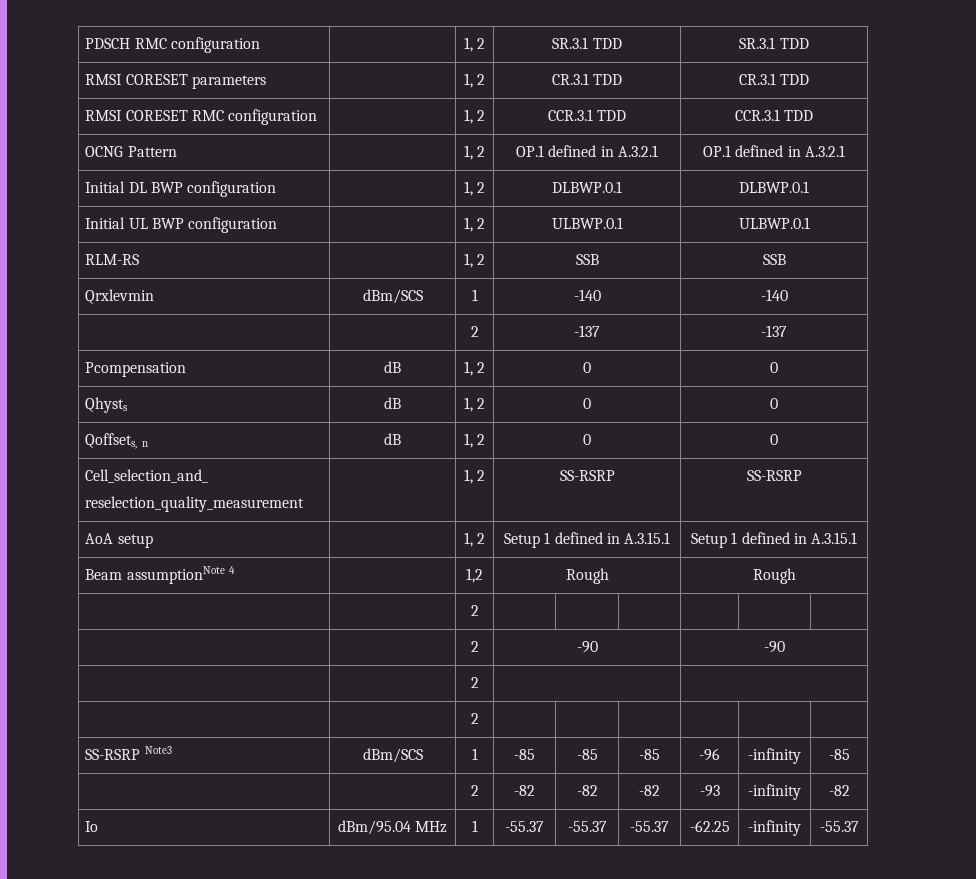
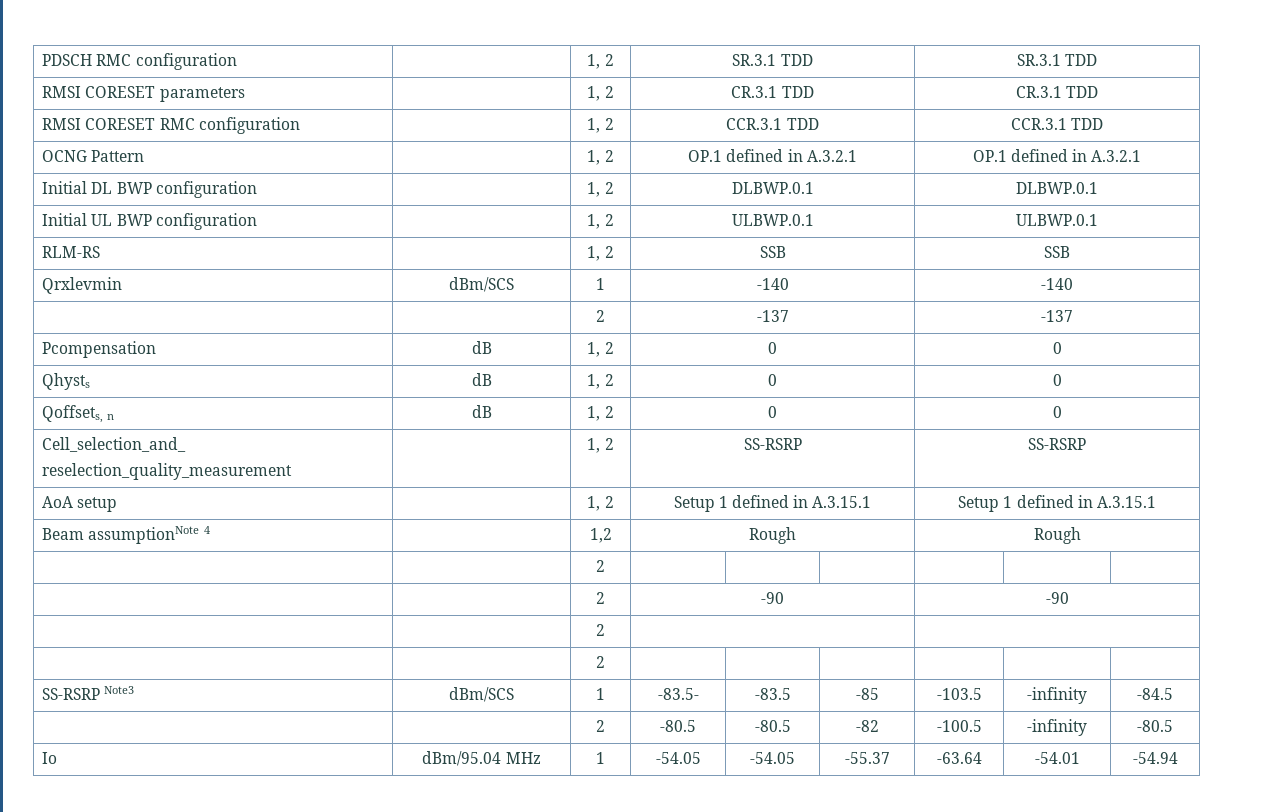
[514,749,535,760] [576,749,598,760] [639,749,660,760] [699,748,720,761] [748,748,801,764] [828,749,850,760] [470,785,479,796] [514,785,535,796] [576,785,598,796] [639,785,660,796] [699,785,720,797] [748,784,801,800] [828,785,850,796] -85 | -85 | -85 | -96 | -infinity | -85 // | | 2 | -82 | -82 | -82 | -93 | -infinity | -82 -> [657,688,699,700] [754,688,791,700] [855,688,879,700] [936,688,982,700] [1027,687,1087,704] [1137,688,1173,700] [596,720,605,732] [660,720,696,732] [754,720,791,732] [855,720,879,732] [936,720,982,732] [1027,719,1087,736] [1137,720,1173,732] -83.5- | -83.5 | -85 | -103.5 | -infinity | -84.5 // | | 2 | -80.5 | -80.5 | -82 | -100.5 | -infinity | -80.5
[505,821,544,832] [567,821,607,832] [630,821,669,832] [689,820,730,832] [748,820,801,836] [819,821,859,832] -55.37 | -55.37 | -55.37 | -62.25 | -infinity | -55.37 -> [655,752,701,764] [750,752,795,764] [844,752,890,764] [936,752,982,764] [1034,752,1080,764] [1132,752,1178,764] -54.05 | -54.05 | -55.37 | -63.64 | -54.01 | -54.94

